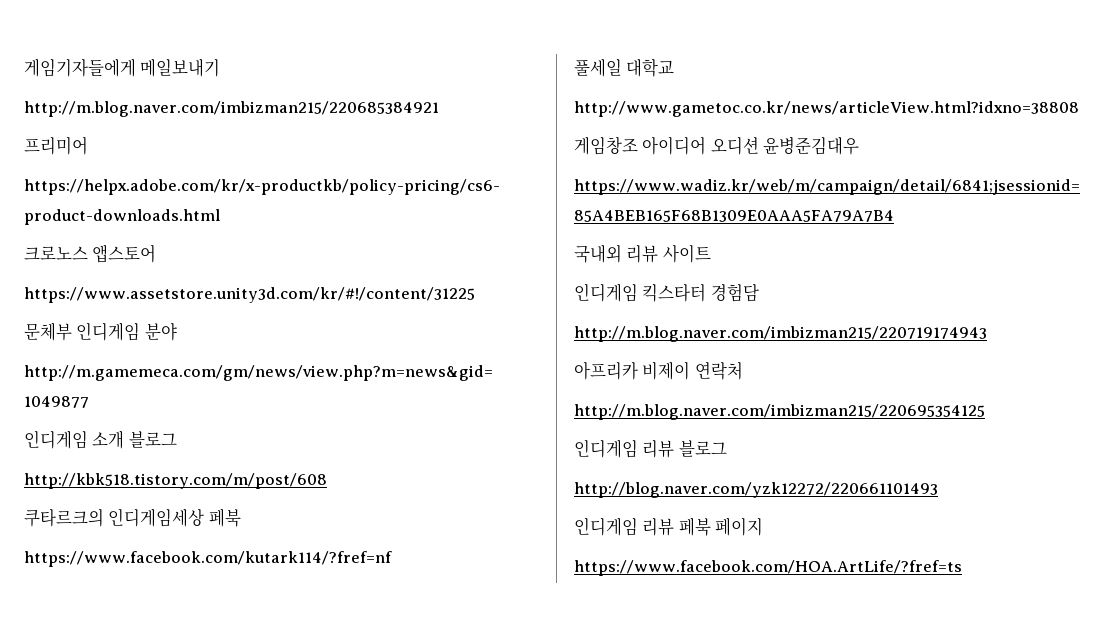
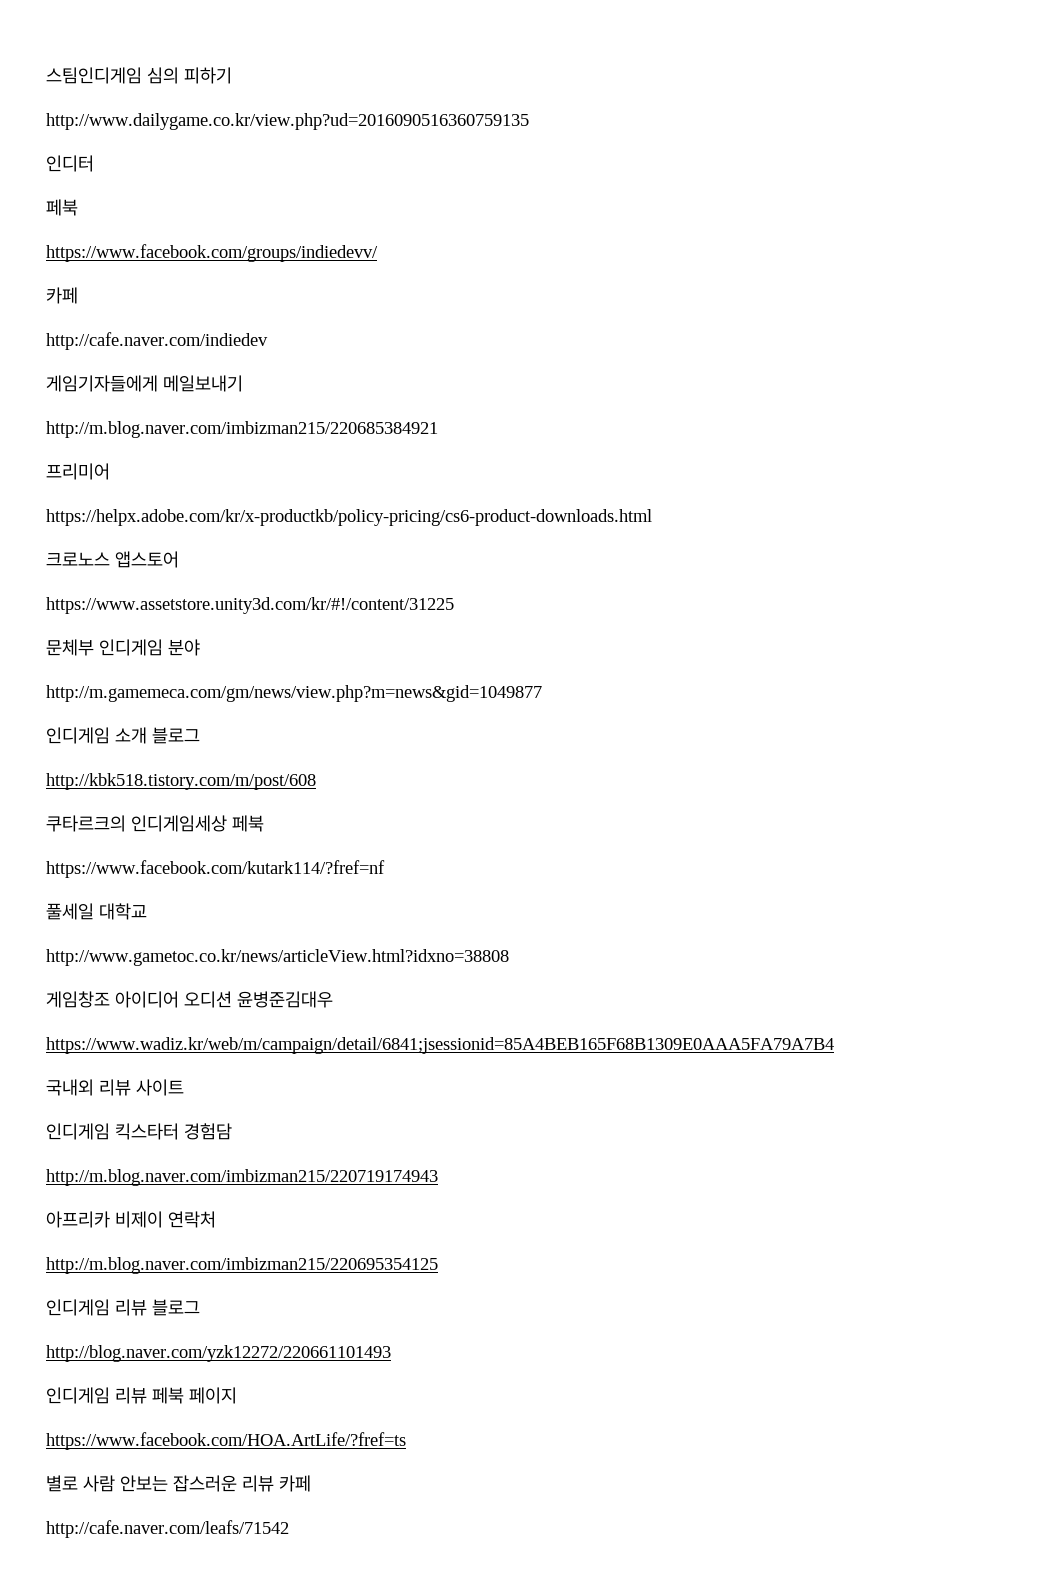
(24, 67) none -> [46,67,232,84] [46,113,529,130] [46,155,94,172] [46,199,78,216] [46,244,378,262] [46,287,78,304] [46,332,268,350] 스팀인디게임 심의 피하기 // http://www.dailygame.co.kr/view.php?ud=2016090516360759135 // 인디터 // 페북 // https://www.facebook.com/groups/indiedevv/ // 카페 // http://cafe.naver.com/indiedev //
(962, 568) none -> [46,1475,311,1492] [46,1520,289,1538] // 별로 사람 안보는 잡스러운 리뷰 카페 // http://cafe.naver.com/leafs/71542

